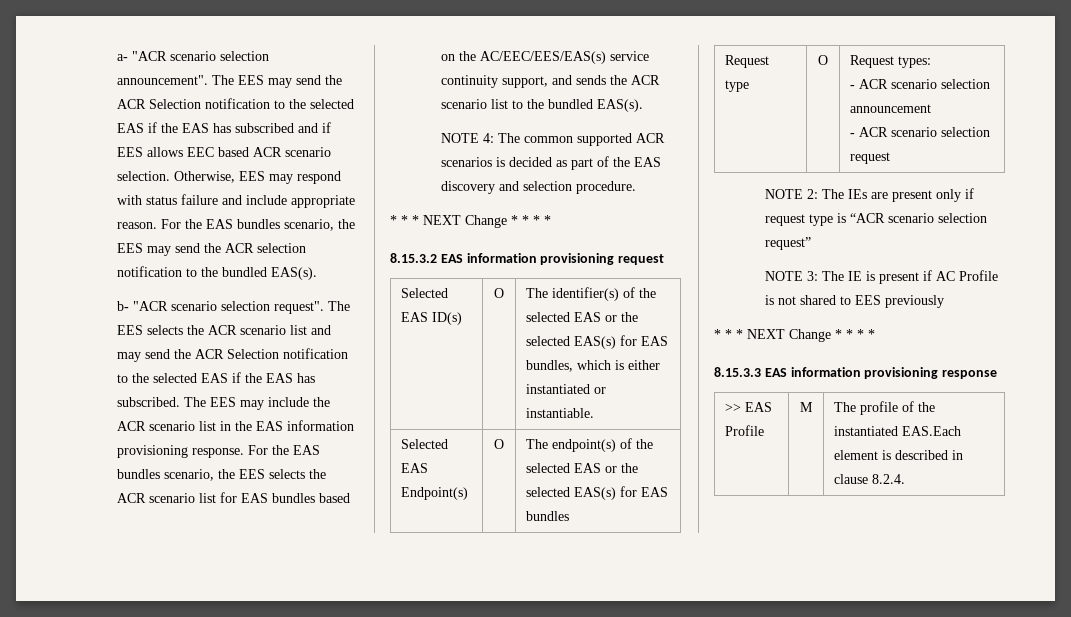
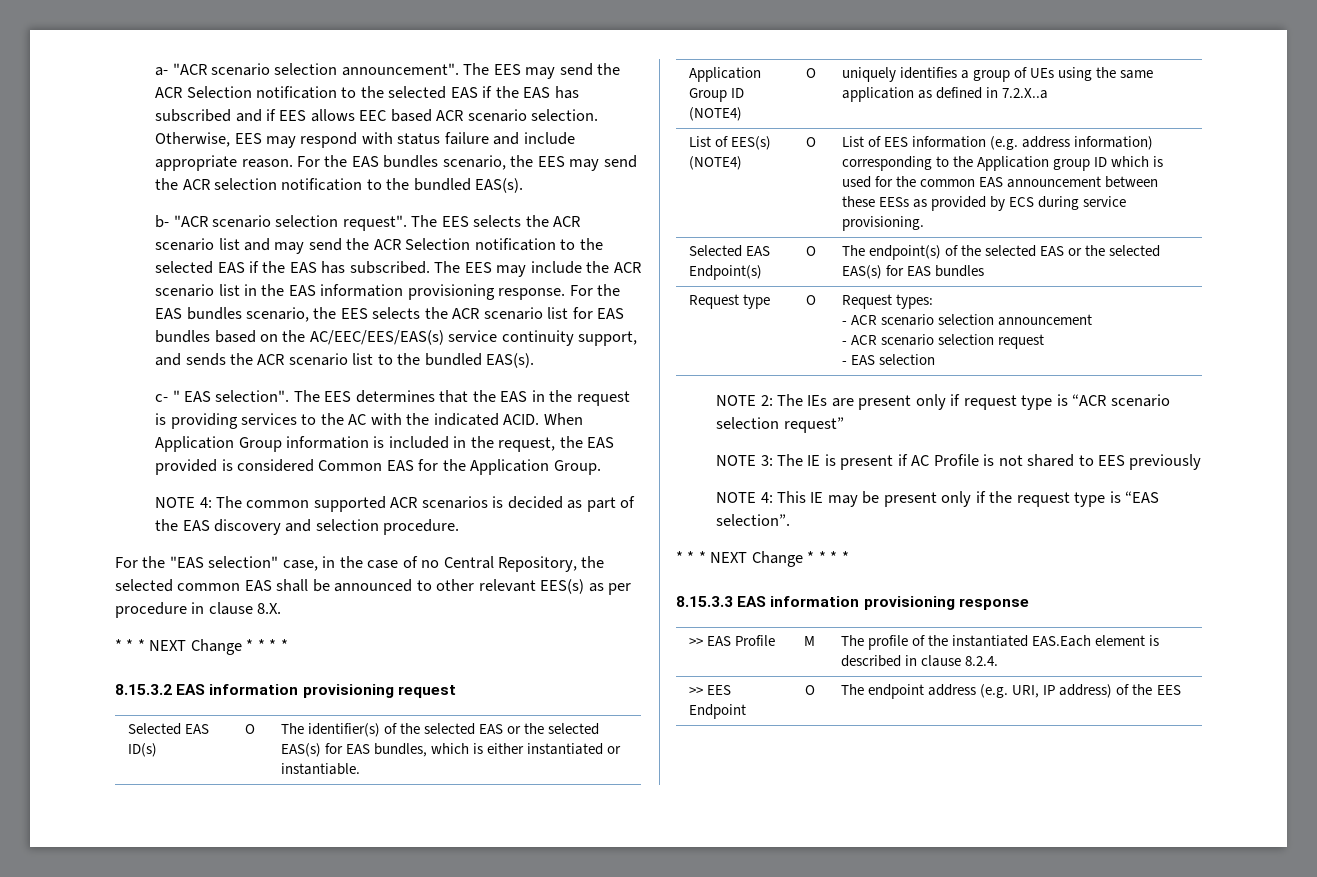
(644, 105) none -> [155,390,630,406] [155,413,583,429] [155,436,615,452] [155,459,601,475] // c- " EAS selection". The EES determines that the EAS in the request is providing services to the AC with the indicated ACID. When Application Group information is included in the request, the EAS provided is considered Common EAS for the Application Group.
(637, 187) none -> [115,556,605,572] [115,579,632,595] [115,602,282,618] // For the "EAS selection" case, in the case of no Central Repository, the selected common EAS shall be announced to other relevant EES(s) as per procedure in clause 8.X.
(594, 413) none -> [689,67,762,82] [689,88,745,102] [689,107,743,121] [806,68,816,78] [842,67,1154,82] [842,87,1049,102] [689,136,772,150] [689,156,743,170] [806,137,816,147] [842,136,1154,150] [842,156,1164,171] [842,176,1159,188] [842,196,1127,211] [842,216,925,231] // Application Group ID (NOTE4) | O | uniquely identifies a group of UEs using the same application as defined in 7.2.X..a // List of EES(s) (NOTE4) | O | List of EES information (e.g. address information) corresponding to the Application group ID which is used for the common EAS announcement between these EESs as provided by ECS during service provisioning.
(890, 158) none -> [842,354,936,365] // - EAS selection
(945, 301) none -> [716,491,1159,507] [716,514,791,526] // NOTE 4: This IE may be present only if the request type is “EAS selection”.
(905, 479) none -> [689,685,732,695] [689,704,747,719] [804,685,815,695] [841,684,1181,699] // >> EES Endpoint | O | The endpoint address (e.g. URI, IP address) of the EES

